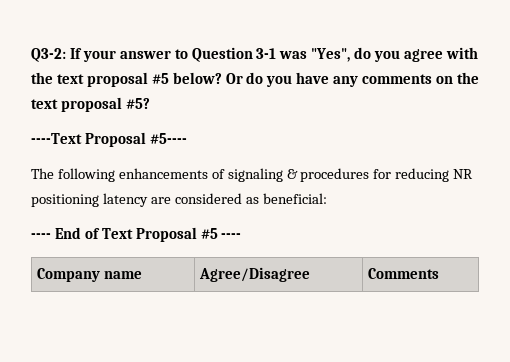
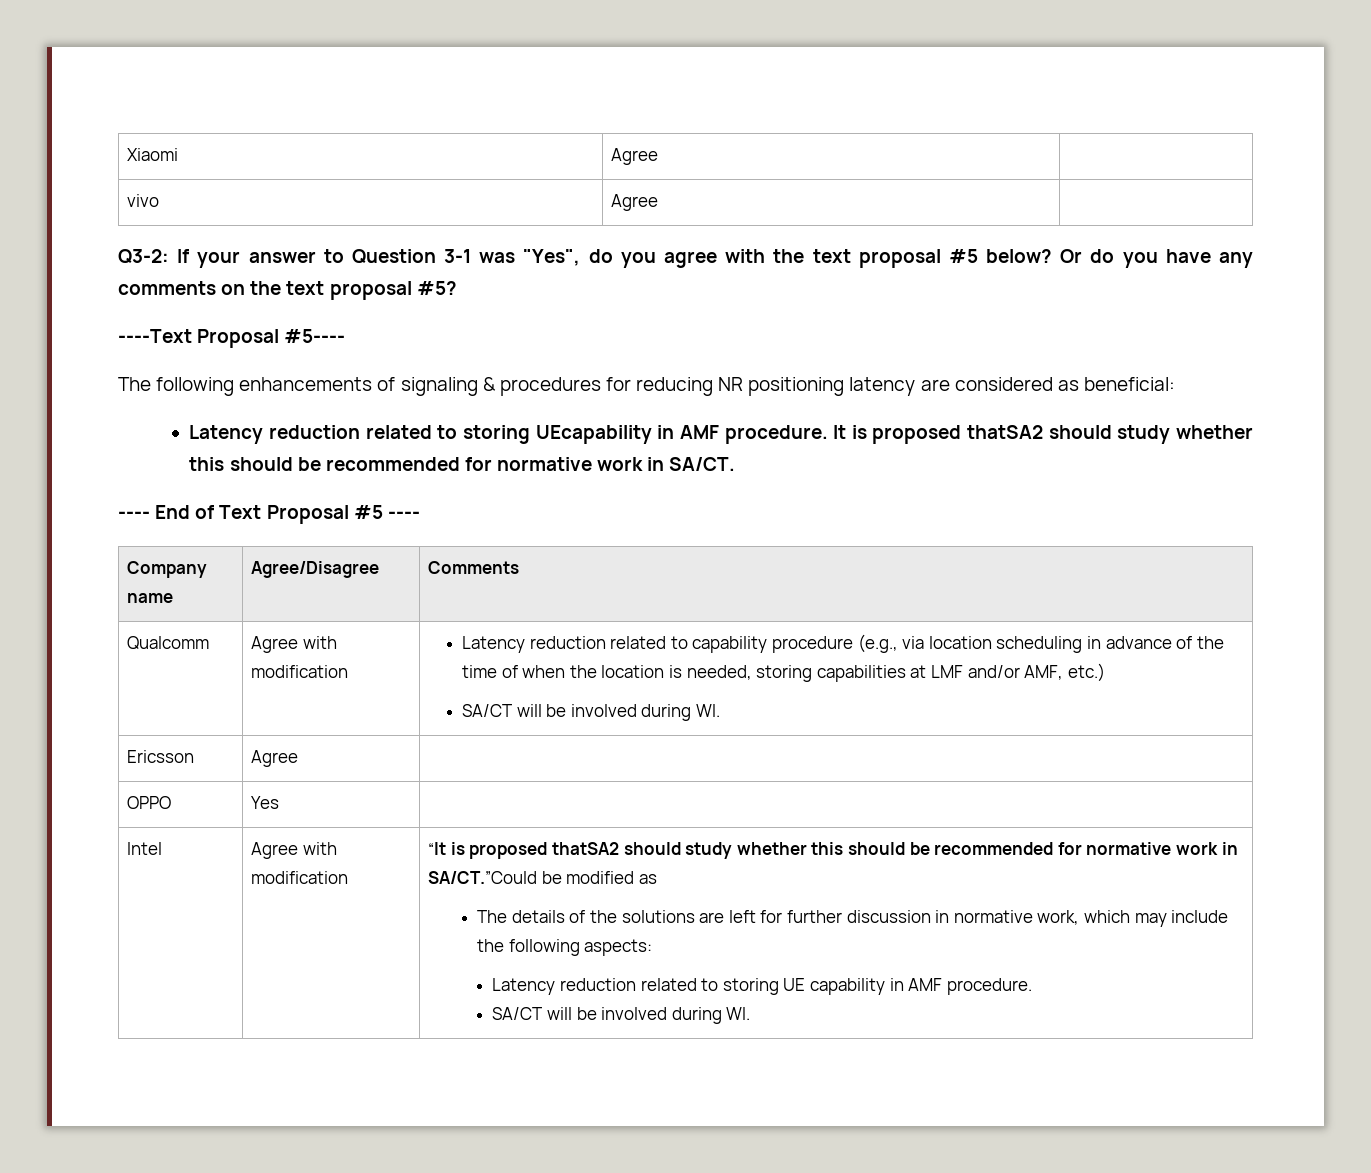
(31, 55) none -> [127,148,179,161] [611,148,659,165] [127,194,160,207] [611,194,659,211] Xiaomi | Agree | // vivo | Agree | //
(327, 198) none -> [189,425,1253,444] [189,457,736,471] // Latency reduction related to storing UEcapability in AMF procedure. It is proposed thatSA2 should study whether this should be recommended for normative work in SA/CT.
(440, 273) none -> [127,636,210,650] [251,636,337,653] [251,665,349,678] [462,634,1224,653] [462,663,1105,682] [462,704,721,721] [127,750,195,763] [251,750,299,767] [127,796,172,809] [251,796,280,809] [127,842,163,855] [251,842,337,859] [251,871,349,884] [428,842,1238,859] [428,871,658,884] [477,910,1229,927] [477,939,653,956] [492,978,1032,995] [492,1007,751,1024] // Qualcomm | Agree with modification | Latency reduction related to capability procedure (e.g., via location scheduling in advance of the time of when the location is needed, storing capabilities at LMF and/or AMF, etc.) // SA/CT will be involved during WI. // Ericsson | Agree | // OPPO | Yes | // Intel | Agree with modification | “It is proposed thatSA2 should study whether this should be recommended for normative work in SA/CT.”Could be modified as // The details of the solutions are left for further discussion in normative work, which may include the following aspects: // Latency reduction related to storing UE capability in AMF procedure. // SA/CT will be involved during WI.

